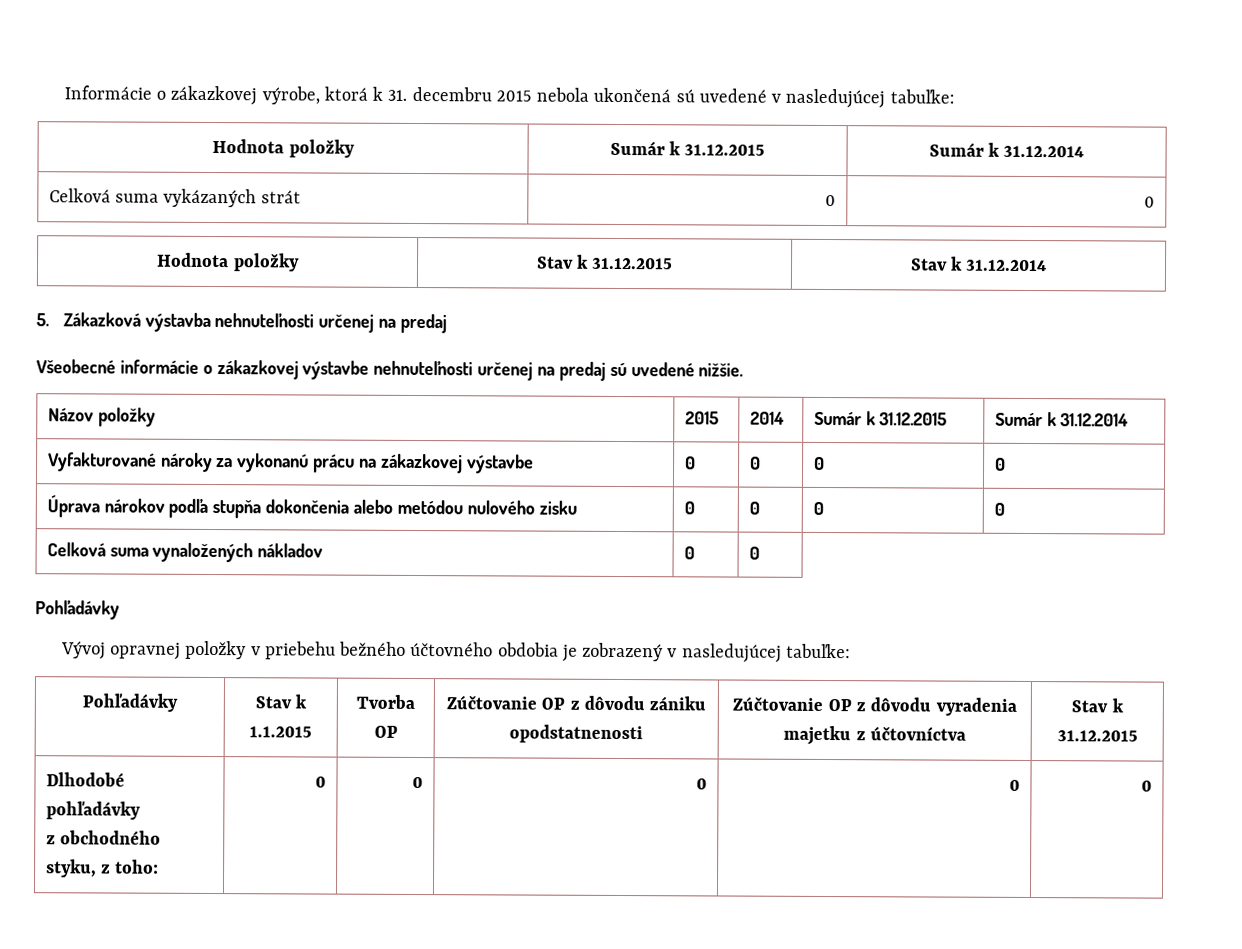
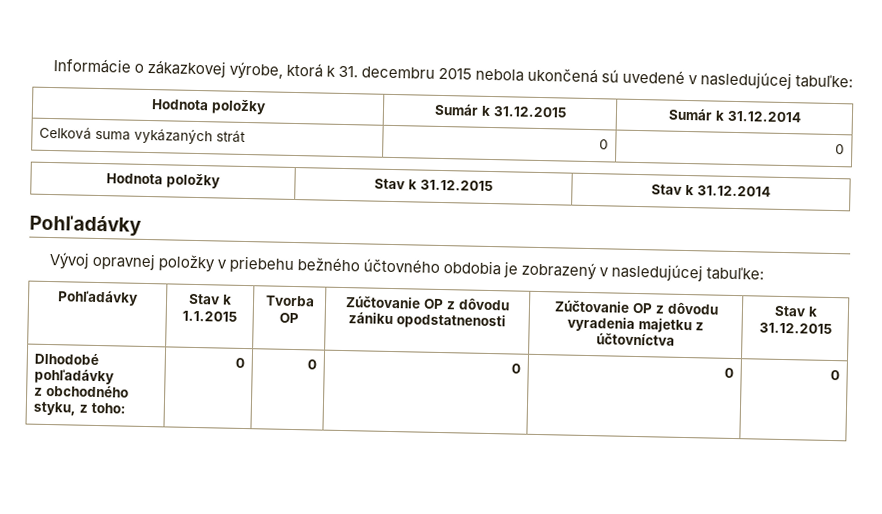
[36,312,447,334] [36,359,744,381] [47,407,156,427] [684,411,719,425] [749,411,785,425] [813,411,948,426] [994,412,1130,427] [47,452,534,474] [684,456,696,470] [749,456,761,470] [813,456,825,470] [994,457,1006,471] [46,495,577,519] [683,501,695,515] [748,501,760,515] [812,501,824,515] [993,502,1005,516] [46,542,324,563] [683,546,695,560] [748,546,760,560] // 5. Zákazková výstavba nehnuteľnosti určenej na predaj // Všeobecné informácie o zákazkovej výstavbe nehnuteľnosti určenej na predaj sú uvedené nižšie. // Názov položky | 2015 | 2014 | Sumár k 31.12.2015 | Sumár k 31.12.2014 // Vyfakturované nároky za vykonanú prácu na zákazkovej výstavbe | 0 | 0 | 0 | 0 // Úprava nárokov podľa stupňa dokončenia alebo metódou nulového zisku | 0 | 0 | 0 | 0 // Celková suma vynaložených nákladov | 0 | 0 -> (771, 191) none

